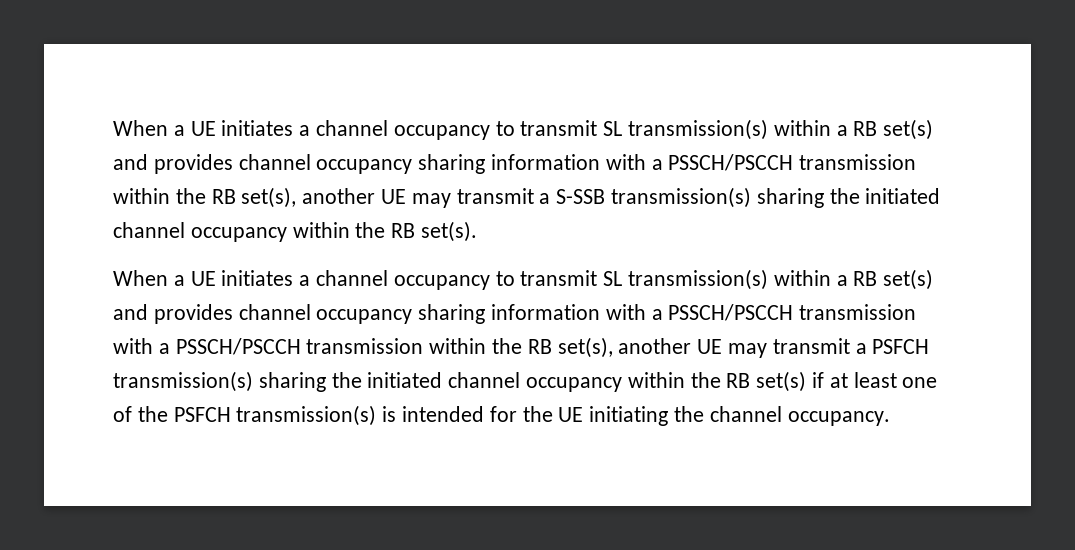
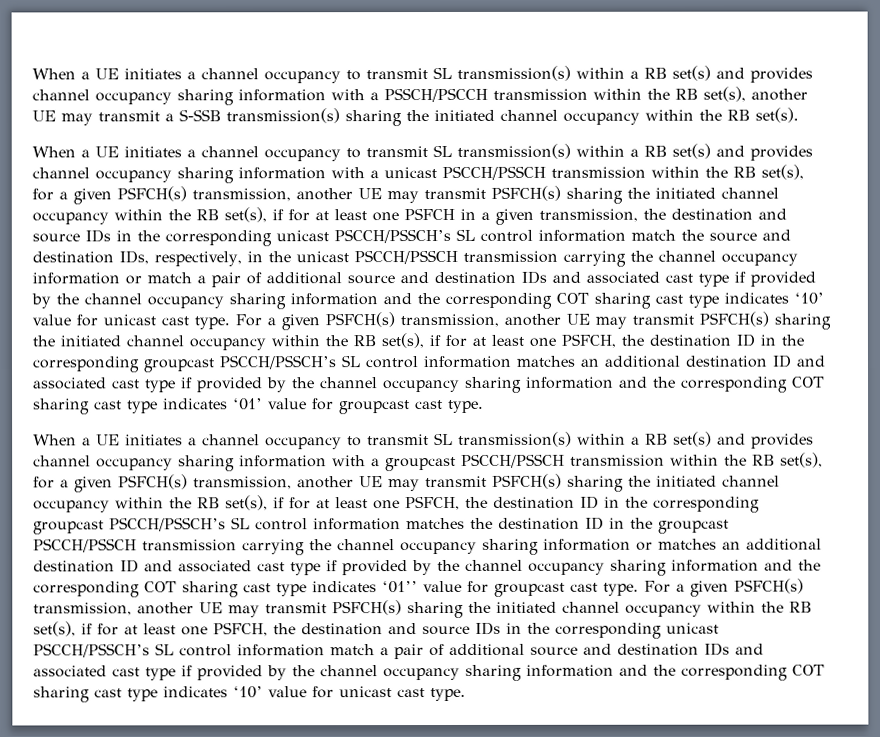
[668,304,917,321] [113,337,930,358] [113,371,938,392] [113,405,890,426] PSSCH/PSCCH transmission with a PSSCH/PSCCH transmission within the RB set(s), another UE may transmit a PSFCH transmission(s) sharing the initiated channel occupancy within the RB set(s) if at least one of the PSFCH transmission(s) is intended for the UE initiating the channel occupancy. -> [384,164,804,180] [32,185,779,205] [32,207,787,225] [32,228,791,247] [32,249,798,267] [32,270,816,288] [31,292,824,310] [32,311,831,331] [32,333,804,351] [32,354,825,373] [33,376,825,393] [33,398,484,415] [33,431,814,450] [33,452,823,472] [33,473,780,493] [33,495,760,513] [33,516,729,535] [33,538,822,556] [33,559,821,576] [33,578,804,598] [33,600,812,619] [33,621,719,639] [33,642,764,660] [33,664,825,681] [33,686,466,703] unicast PSCCH/PSSCH transmission within the RB set(s), for a given PSFCH(s) transmission, another UE may transmit PSFCH(s) sharing the initiated channel occupancy within the RB set(s), if for at least one PSFCH in a given transmission, the destination and source IDs in the corresponding unicast PSCCH/PSSCH’s SL control information match the source and destination IDs, respectively, in the unicast PSCCH/PSSCH transmission carrying the channel occupancy information or match a pair of additional source and destination IDs and associated cast type if provided by the channel occupancy sharing information and the corresponding COT sharing cast type indicates ‘10’ value for unicast cast type. For a given PSFCH(s) transmission, another UE may transmit PSFCH(s) sharing the initiated channel occupancy within the RB set(s), if for at least one PSFCH, the destination ID in the corresponding groupcast PSCCH/PSSCH’s SL control information matches an additional destination ID and associated cast type if provided by the channel occupancy sharing information and the corresponding COT sharing cast type indicates ‘01’ value for groupcast cast type. // When a UE initiates a channel occupancy to transmit SL transmission(s) within a RB set(s) and provides channel occupancy sharing information with a groupcast PSCCH/PSSCH transmission within the RB set(s), for a given PSFCH(s) transmission, another UE may transmit PSFCH(s) sharing the initiated channel occupancy within the RB set(s), if for at least one PSFCH, the destination ID in the corresponding groupcast PSCCH/PSSCH’s SL control information matches the destination ID in the groupcast PSCCH/PSSCH transmission carrying the channel occupancy sharing information or matches an additional destination ID and associated cast type if provided by the channel occupancy sharing information and the corresponding COT sharing cast type indicates ‘01’’ value for groupcast cast type. For a given PSFCH(s) transmission, another UE may transmit PSFCH(s) sharing the initiated channel occupancy within the RB set(s), if for at least one PSFCH, the destination and source IDs in the corresponding unicast PSCCH/PSSCH’s SL control information match a pair of additional source and destination IDs and associated cast type if provided by the channel occupancy sharing information and the corresponding COT sharing cast type indicates ‘10’ value for unicast cast type.

